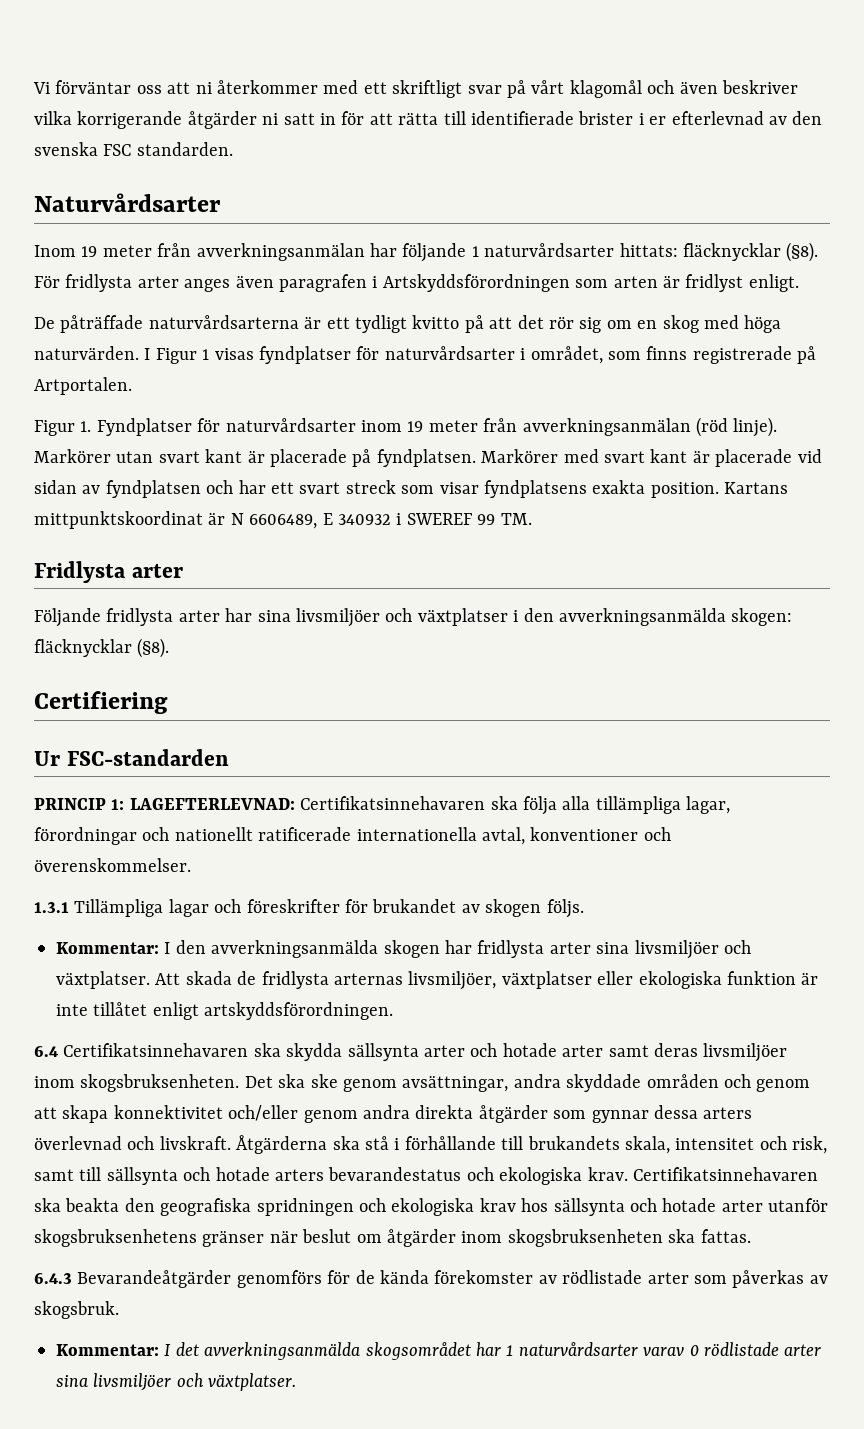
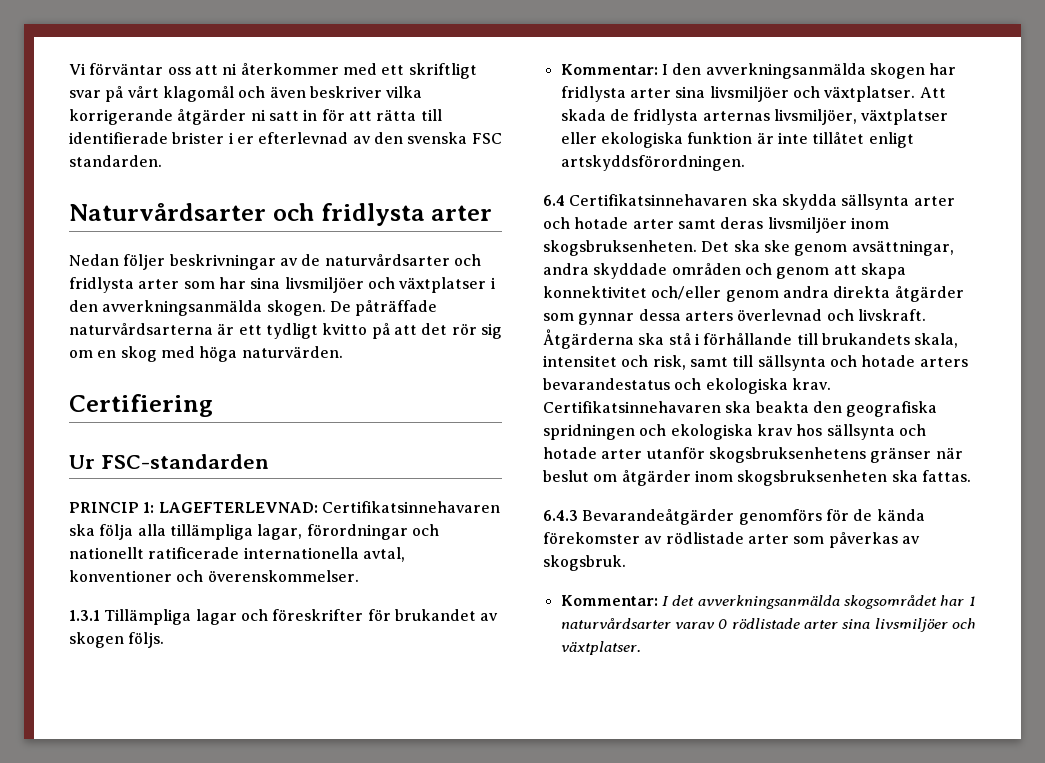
[34,242,819,262] [34,274,799,292] // Inom 19 meter från avverkningsanmälan har följande 1 naturvårdsarter hittats: fläcknycklar (§8). För fridlysta arter anges även paragrafen i Artskyddsförordningen som arten är fridlyst enligt. // -> [272,203,493,226] [69,254,481,270] [69,277,496,293] [69,300,326,316] och fridlysta arter // Nedan följer beskrivningar av de naturvårdsarter och fridlysta arter som har sina livsmiljöer och växtplatser i den avverkningsanmälda skogen.
[144,346,817,364] [34,377,132,395] [34,417,778,437] [34,449,822,467] [34,480,789,498] [34,511,532,529] [34,561,183,583] [34,608,793,627] [34,638,170,658] I Figur 1 visas fyndplatser för naturvårdsarter i området, som finns registrerade på Artportalen. // Figur 1. Fyndplatser för naturvårdsarter inom 19 meter från avverkningsanmälan (röd linje). Markörer utan svart kant är placerade på fyndplatsen. Markörer med svart kant är placerade vid sidan av fyndplatsen och har ett svart streck som visar fyndplatsens exakta position. Kartans mittpunktskoordinat är N 6606489, E 340932 i SWEREF 99 TM. // Fridlysta arter // Följande fridlysta arter har sina livsmiljöer och växtplatser i den avverkningsanmälda skogen: fläcknycklar (§8). -> (343, 352) none

